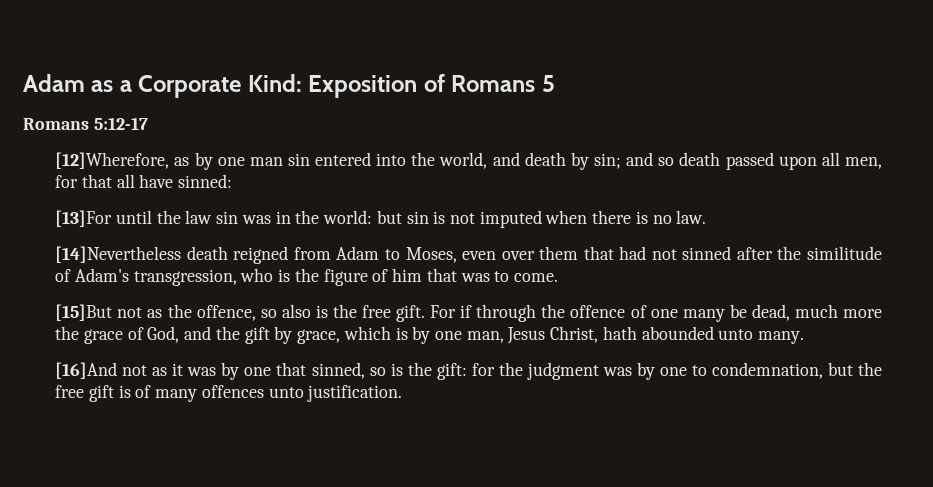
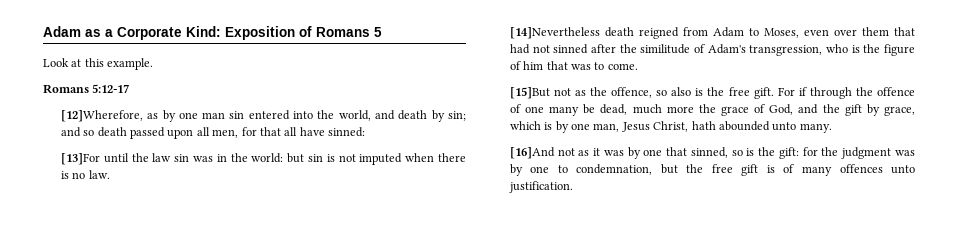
(555, 83) none -> [43,58,154,70] // Look at this example.

